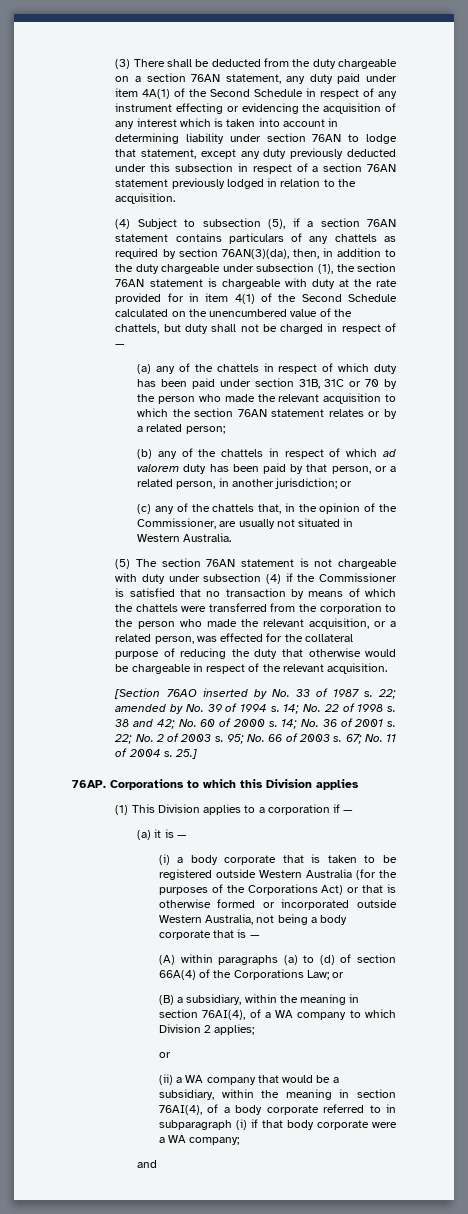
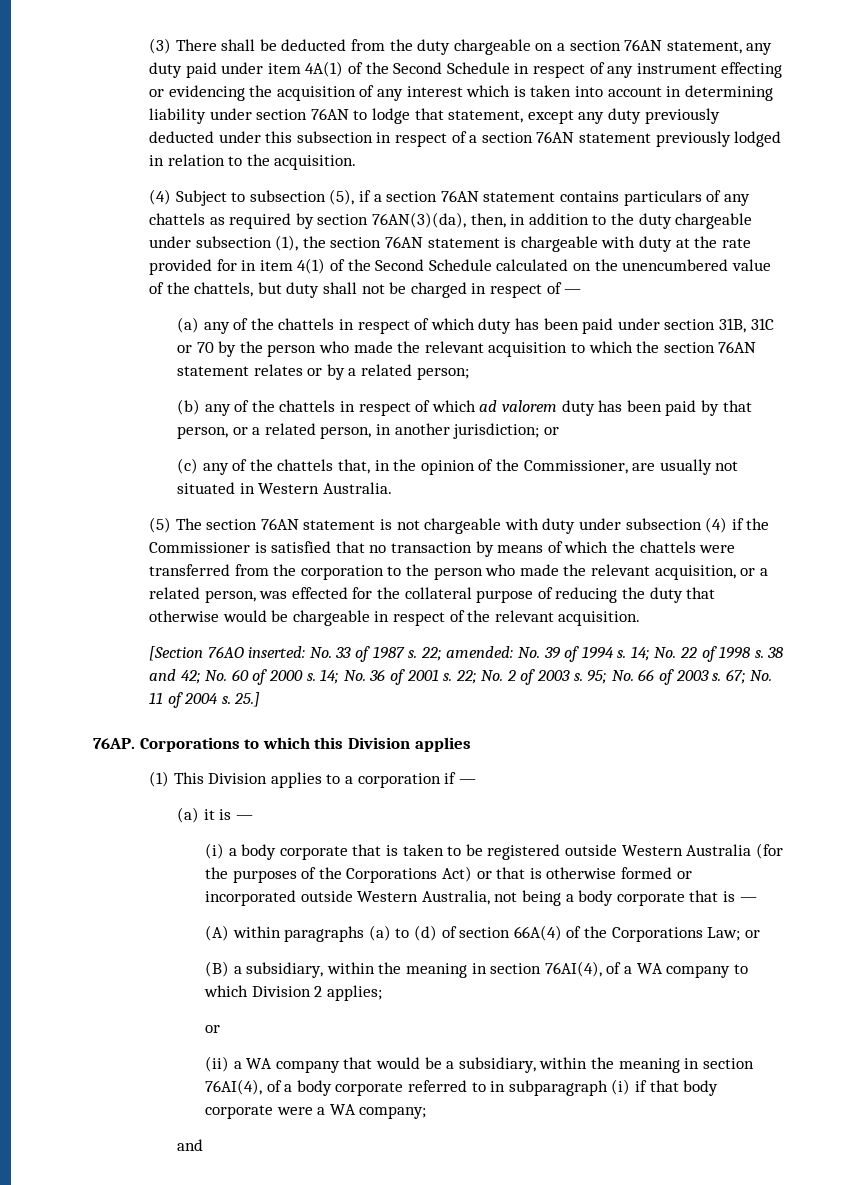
[202,688,267,699] inserted by -> [248,646,306,658] inserted:
[115,704,184,714] amended by -> [446,646,514,658] amended:

